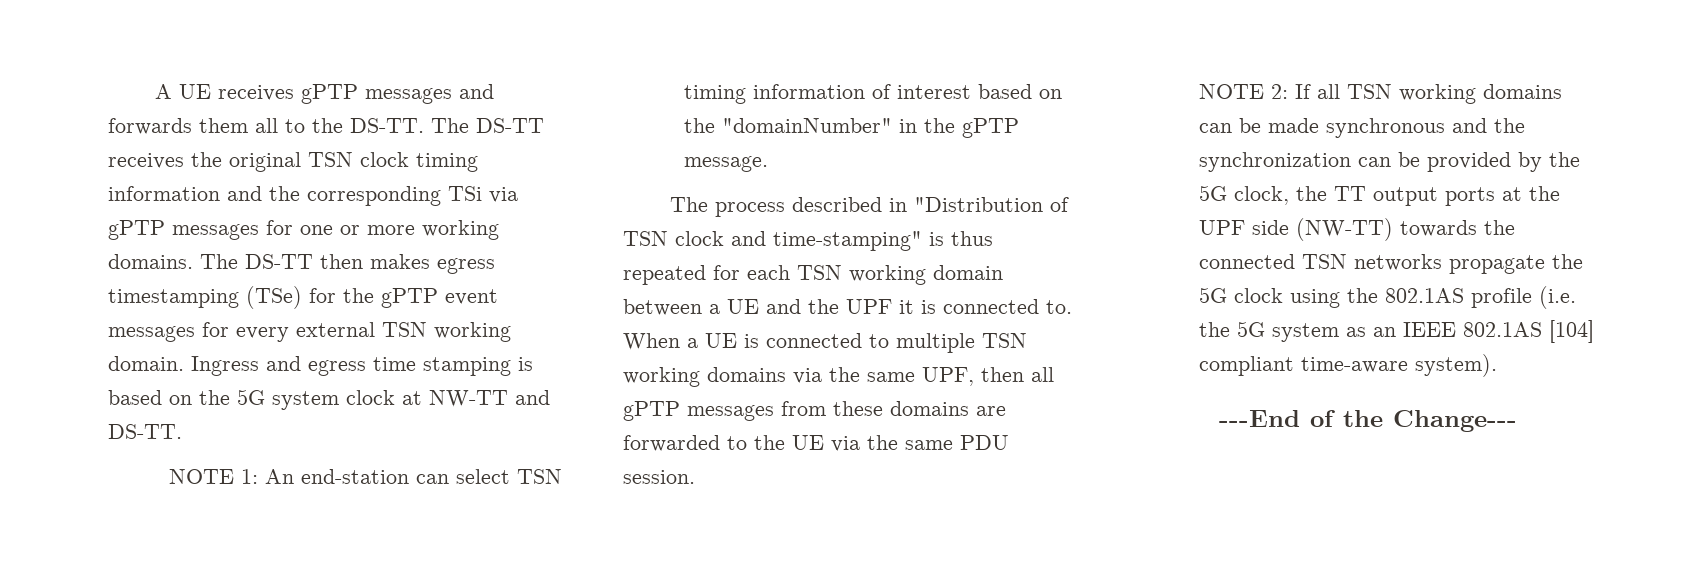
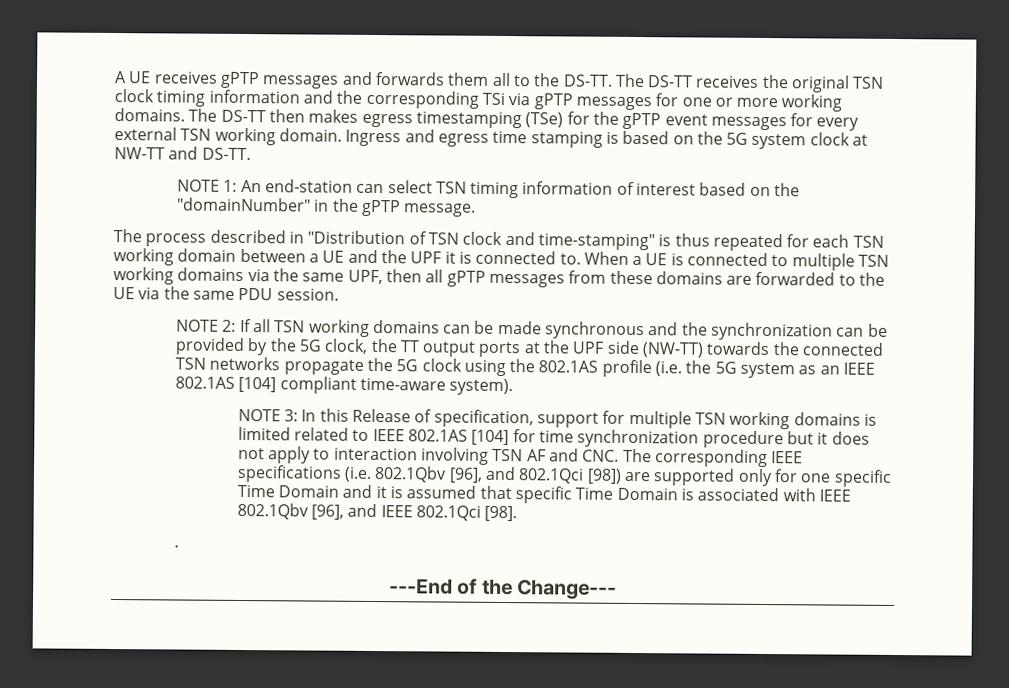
(1497, 365) none -> [237,408,878,430] [237,426,870,449] [237,446,804,468] [236,464,892,487] [236,484,852,504] [236,502,518,522] [173,544,179,548] // NOTE 3: In this Release of specification, support for multiple TSN working domains is limited related to IEEE 802.1AS [104] for time synchronization procedure but it does not apply to interaction involving TSN AF and CNC. The corresponding IEEE specifications (i.e. 802.1Qbv [96], and 802.1Qci [98]) are supported only for one specific Time Domain and it is assumed that specific Time Domain is associated with IEEE 802.1Qbv [96], and IEEE 802.1Qci [98]. // .

